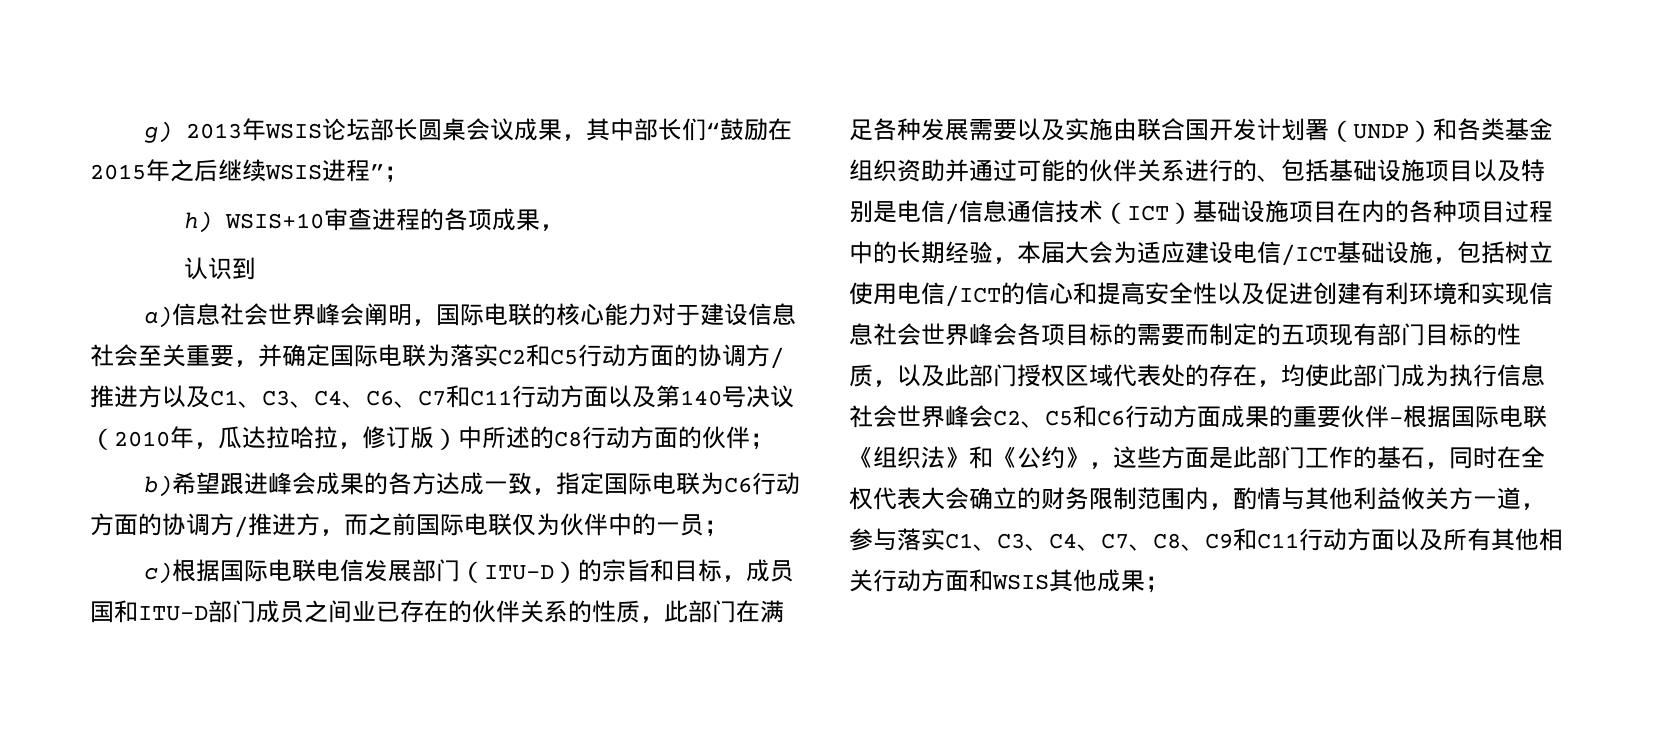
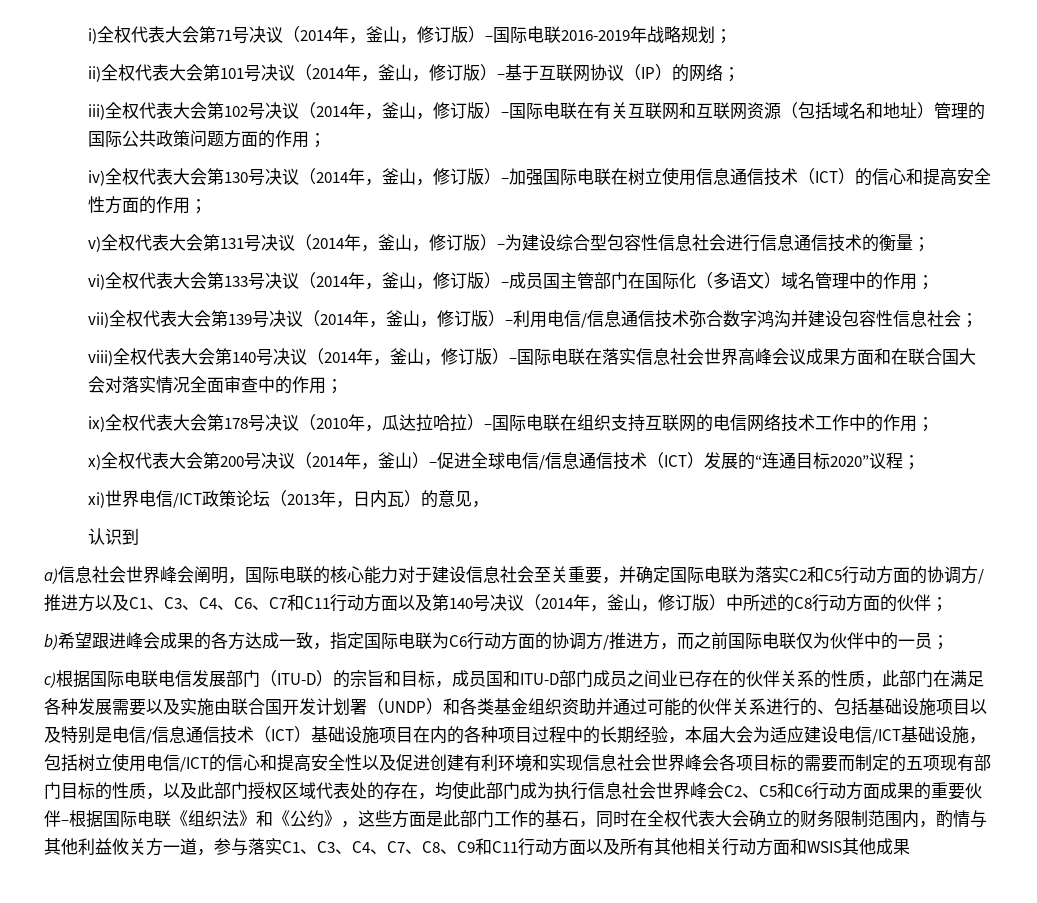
[144,118,793,143] [90,159,408,183] [184,208,541,233] g) 2013年WSIS论坛部长圆桌会议成果，其中部长们“鼓励在2015年之后继续WSIS进程”； // h) WSIS+10审查进程的各项成果 -> [88,26,733,44] [88,64,741,82] [88,102,986,120] [88,130,327,148] [88,167,992,186] [88,196,208,214] [88,234,931,252] [88,272,935,290] [88,310,979,328] [88,348,977,366] [88,376,344,394] [88,414,935,432] [88,452,921,470] [88,490,473,508] i)全权代表大会第71号决议（2014年，釜山，修订版）–国际电联2016-2019年战略规划； // ii)全权代表大会第101号决议（2014年，釜山，修订版）–基于互联网协议（IP）的网络； // iii)全权代表大会第102号决议（2014年，釜山，修订版）–国际电联在有关互联网和互联网资源（包括域名和地址）管理的国际公共政策问题方面的作用； // iv)全权代表大会第130号决议（2014年，釜山，修订版）–加强国际电联在树立使用信息通信技术（ICT）的信心和提高安全性方面的作用； // v)全权代表大会第131号决议（2014年，釜山，修订版）–为建设综合型包容性信息社会进行信息通信技术的衡量； // vi)全权代表大会第133号决议（2014年，釜山，修订版）–成员国主管部门在国际化（多语文）域名管理中的作用； // vii)全权代表大会第139号决议（2014年，釜山，修订版）–利用电信/信息通信技术弥合数字鸿沟并建设包容性信息社会； // viii)全权代表大会第140号决议（2014年，釜山，修订版）–国际电联在落实信息社会世界高峰会议成果方面和在联合国大会对落实情况全面审查中的作用； // ix)全权代表大会第178号决议（2010年，瓜达拉哈拉）–国际电联在组织支持互联网的电信网络技术工作中的作用； // x)全权代表大会第200号决议（2014年，釜山）–促进全球电信/信息通信技术（ICT）发展的“连通目标2020”议程； // xi)世界电信/ICT政策论坛（2013年，日内瓦）的意见
[114,426,338,449] 2010年，瓜达拉哈拉 -> [541,594,641,612] 2014年，釜山
[1145,576,1169,593] ； -> (910, 847) none

